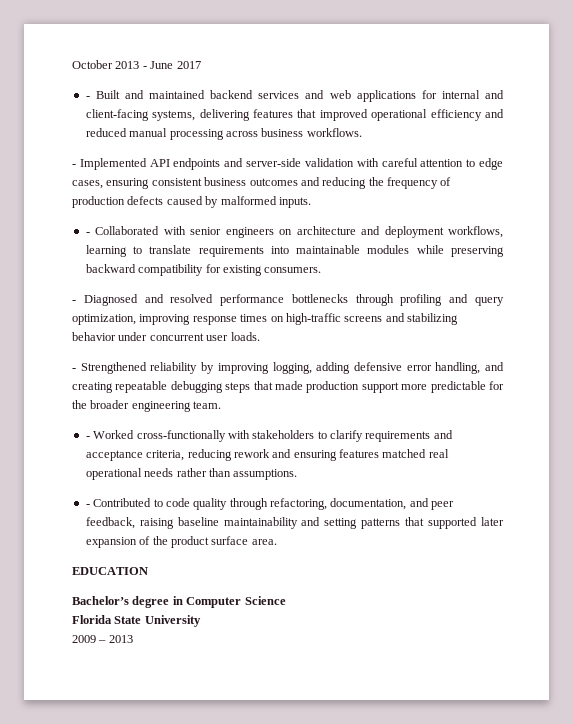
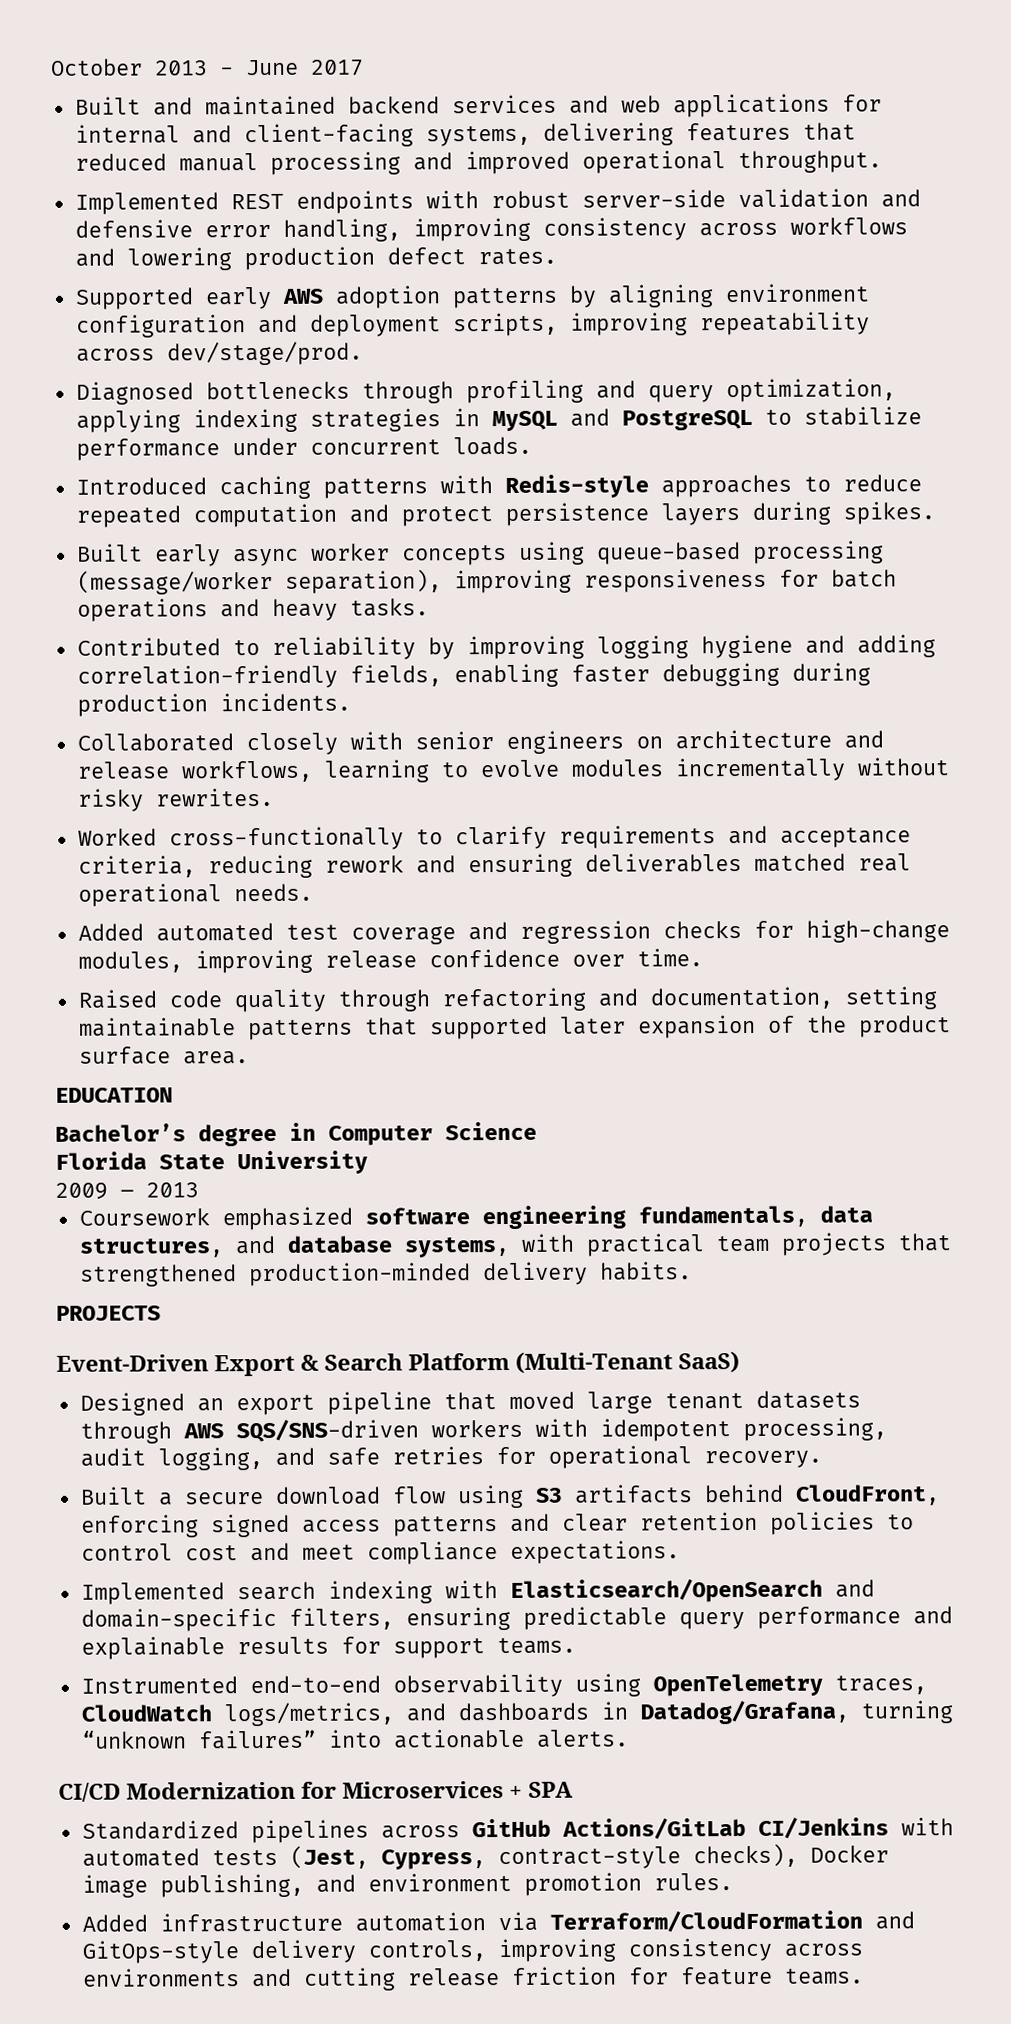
[85,96,90,99] - -> (364, 67) none
[319,109,504,121] [85,128,362,140] [72,158,503,170] [72,177,452,189] [72,196,311,208] [85,226,160,235] improved operational efficiency and reduced manual processing across business workflows. // - Implemented API endpoints and server-side validation with careful attention to edge cases, ensuring consistent business outcomes and reducing the frequency of production defects caused by malformed inputs. // - Collaborated -> [74,150,882,175] [74,188,921,215] [74,217,908,242] [74,246,557,271] [74,283,870,310] [75,311,870,338] [75,341,363,366] [75,378,896,405] [75,406,922,433] [75,436,532,461] [75,474,922,500] [75,501,935,528] [76,540,884,567] [76,568,897,595] [76,598,429,622] [76,634,936,660] [76,662,871,689] [76,692,351,717] [76,732,338,756] reduced manual processing and improved operational throughput. // Implemented REST endpoints with robust server-side validation and defensive error handling, improving consistency across workflows and lowering production defect rates. // Supported early AWS adoption patterns by aligning environment configuration and deployment scripts, improving repeatability across dev/stage/prod. // Diagnosed bottlenecks through profiling and query optimization, applying indexing strategies in MySQL and PostgreSQL to stabilize performance under concurrent loads. // Introduced caching patterns with Redis-style approaches to reduce repeated computation and protect persistence layers during spikes. // Built early async worker concepts using queue-based processing (message/worker separation), improving responsiveness for batch operations and heavy tasks. // Contributed to reliability by improving logging hygiene and adding correlation-friendly fields, enabling faster debugging during production incidents. // Collaborated closely
[384,226,444,238] deployment -> [76,761,170,780] release
[149,245,504,257] [85,264,322,276] [72,294,504,306] [72,313,458,325] [72,332,260,341] [72,362,504,374] [72,381,504,393] [72,400,222,412] [85,430,315,442] translate requirements into maintainable modules while preserving backward compatibility for existing consumers. // - Diagnosed and resolved performance bottlenecks through profiling and query optimization, improving response times on high-traffic screens and stabilizing behavior under concurrent user loads. // - Strengthened reliability by improving logging, adding defensive error handling, and creating repeatable debugging steps that made production support more predictable for the broader engineering team. // - Worked cross-functionally with stakeholders -> [479,757,950,782] [77,787,274,812] [77,826,404,851] evolve modules incrementally without risky rewrites. // Worked cross-functionally
[339,449,379,458] features -> [584,853,742,873] deliverables
[144,468,298,480] [85,498,455,510] [85,517,358,529] needs rather than assumptions. // - Contributed to code quality through refactoring, documentation, and peer feedback, raising baseline maintainability and setting -> [233,883,313,902] [77,919,950,945] [77,948,703,974] [77,986,937,1013] [78,1017,236,1037] needs. // Added automated test coverage and regression checks for high-change modules, improving release confidence over time. // Raised code quality through refactoring and documentation, setting maintainable
(133, 639) none -> [78,1205,873,1231] [78,1232,952,1258] [79,1261,692,1287] [56,1305,161,1321] [56,1351,741,1377] [79,1390,861,1416] [79,1417,887,1444] [79,1445,822,1471] [79,1483,940,1509] [80,1511,914,1538] [80,1540,680,1565] [80,1577,875,1605] [80,1606,953,1632] [80,1636,576,1660] [80,1673,927,1698] [80,1699,953,1727] [81,1728,629,1750] [58,1781,574,1802] [81,1816,954,1844] [81,1843,889,1870] [81,1872,733,1898] [81,1909,915,1933] [81,1937,863,1964] [82,1966,864,1991] // Coursework emphasized software engineering fundamentals, data structures, and database systems, with practical team projects that strengthened production-minded delivery habits. // PROJECTS // Event-Driven Export & Search Platform (Multi-Tenant SaaS) // Designed an export pipeline that moved large tenant datasets through AWS SQS/SNS-driven workers with idempotent processing, audit logging, and safe retries for operational recovery. // Built a secure download flow using S3 artifacts behind CloudFront, enforcing signed access patterns and clear retention policies to control cost and meet compliance expectations. // Implemented search indexing with Elasticsearch/OpenSearch and domain-specific filters, ensuring predictable query performance and explainable results for support teams. // Instrumented end-to-end observability using OpenTelemetry traces, CloudWatch logs/metrics, and dashboards in Datadog/Grafana, turning “unknown failures” into actionable alerts. // CI/CD Modernization for Microservices + SPA // Standardized pipelines across GitHub Actions/GitLab CI/Jenkins with automated tests (Jest, Cypress, contract-style checks), Docker image publishing, and environment promotion rules. // Added infrastructure automation via Terraform/CloudFormation and GitOps-style delivery controls, improving consistency across environments and cutting release friction for feature teams.

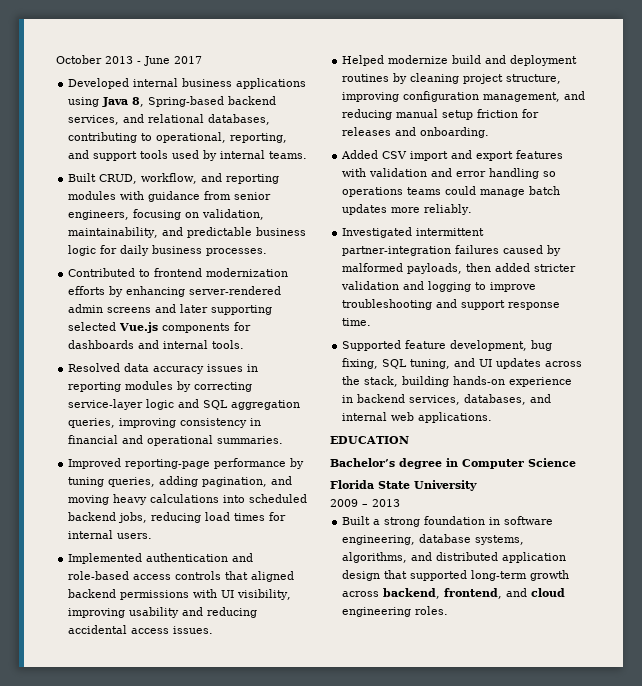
[74,93,882,118] [74,122,856,148] [74,150,882,175] [74,188,921,215] [74,217,908,242] [74,246,557,271] [74,283,870,310] [75,311,870,338] [75,341,363,366] [75,378,896,405] [75,406,922,433] [75,436,532,461] [75,474,922,500] [75,501,935,528] [76,540,884,567] [76,568,897,595] [76,598,429,622] [76,634,936,660] [76,662,871,689] [76,692,351,717] [76,729,884,756] [76,757,950,783] [77,787,274,812] [77,825,911,851] [77,853,911,879] [77,883,313,907] [77,919,950,945] [77,948,703,974] [77,986,937,1013] [78,1014,951,1041] [78,1046,249,1065] Built and maintained backend services and web applications for internal and client-facing systems, delivering features that reduced manual processing and improved operational throughput. // Implemented REST endpoints with robust server-side validation and defensive error handling, improving consistency across workflows and lowering production defect rates. // Supported early AWS adoption patterns by aligning environment configuration and deployment scripts, improving repeatability across dev/stage/prod. // Diagnosed bottlenecks through profiling and query optimization, applying indexing strategies in MySQL and PostgreSQL to stabilize performance under concurrent loads. // Introduced caching patterns with Redis-style approaches to reduce repeated computation and protect persistence layers during spikes. // Built early async worker concepts using queue-based processing (message/worker separation), improving responsiveness for batch operations and heavy tasks. // Contributed to reliability by improving logging hygiene and adding correlation-friendly fields, enabling faster debugging during production incidents. // Collaborated closely with senior engineers on architecture and release workflows, learning to evolve modules incrementally without risky rewrites. // Worked cross-functionally to clarify requirements and acceptance criteria, reducing rework and ensuring deliverables matched real operational needs. // Added automated test coverage and regression checks for high-change modules, improving release confidence over time. // Raised code quality through refactoring and documentation, setting maintainable patterns that supported later expansion of the product surface area. -> [68,78,307,89] [68,96,277,107] [68,114,271,125] [68,132,288,143] [68,150,308,161] [68,173,280,184] [68,191,272,202] [68,209,265,220] [68,227,307,238] [68,245,268,256] [68,268,289,277] [68,286,282,297] [68,304,273,315] [68,322,252,333] [68,340,245,349] [68,363,259,374] [68,381,253,392] [68,399,301,410] [68,418,262,428] [68,435,284,446] [68,458,305,469] [68,476,293,487] [68,494,308,505] [68,512,287,523] [68,530,153,539] [68,553,254,564] [68,571,295,582] [68,589,292,600] [68,607,258,618] [68,625,214,634] [342,55,578,66] [342,73,562,84] [342,91,586,102] [342,109,540,120] [342,127,490,138] [341,150,564,161] [342,168,557,179] [342,186,561,197] [342,204,473,215] [342,227,485,238] [342,245,562,256] [342,263,577,274] [341,281,537,292] [342,299,561,310] [342,318,372,326] [342,340,553,351] [342,358,583,369] [342,376,573,387] [342,394,552,405] [342,412,493,423] Developed internal business applications using Java 8, Spring-based backend services, and relational databases, contributing to operational, reporting, and support tools used by internal teams. // Built CRUD, workflow, and reporting modules with guidance from senior engineers, focusing on validation, maintainability, and predictable business logic for daily business processes. // Contributed to frontend modernization efforts by enhancing server-rendered admin screens and later supporting selected Vue.js components for dashboards and internal tools. // Resolved data accuracy issues in reporting modules by correcting service-layer logic and SQL aggregation queries, improving consistency in financial and operational summaries. // Improved reporting-page performance by tuning queries, adding pagination, and moving heavy calculations into scheduled backend jobs, reducing load times for internal users. // Implemented authentication and role-based access controls that aligned backend permissions with UI visibility, improving usability and reducing accidental access issues. // Helped modernize build and deployment routines by cleaning project structure, improving configuration management, and reducing manual setup friction for releases and onboarding. // Added CSV import and export features with validation and error handling so operations teams could manage batch updates more reliably. // Investigated intermittent partner-integration failures caused by malformed payloads, then added stricter validation and logging to improve troubleshooting and support response time. // Supported feature development, bug fixing, SQL tuning, and UI updates across the stack, building hands-on experience in backend services, databases, and internal web applications.
[78,1205,873,1231] [78,1232,952,1258] [79,1261,692,1287] [56,1305,161,1321] [56,1351,741,1377] [79,1390,861,1416] [79,1417,887,1444] [79,1445,822,1471] [79,1483,940,1509] [80,1511,914,1538] [80,1540,680,1565] [80,1577,875,1605] [80,1606,953,1632] [80,1636,576,1660] [80,1673,927,1698] [80,1699,953,1727] [81,1728,629,1750] [58,1781,574,1802] [81,1816,954,1844] [81,1843,889,1870] [81,1872,733,1898] [81,1909,915,1933] [81,1937,863,1964] [82,1966,864,1991] Coursework emphasized software engineering fundamentals, data structures, and database systems, with practical team projects that strengthened production-minded delivery habits. // PROJECTS // Event-Driven Export & Search Platform (Multi-Tenant SaaS) // Designed an export pipeline that moved large tenant datasets through AWS SQS/SNS-driven workers with idempotent processing, audit logging, and safe retries for operational recovery. // Built a secure download flow using S3 artifacts behind CloudFront, enforcing signed access patterns and clear retention policies to control cost and meet compliance expectations. // Implemented search indexing with Elasticsearch/OpenSearch and domain-specific filters, ensuring predictable query performance and explainable results for support teams. // Instrumented end-to-end observability using OpenTelemetry traces, CloudWatch logs/metrics, and dashboards in Datadog/Grafana, turning “unknown failures” into actionable alerts. // CI/CD Modernization for Microservices + SPA // Standardized pipelines across GitHub Actions/GitLab CI/Jenkins with automated tests (Jest, Cypress, contract-style checks), Docker image publishing, and environment promotion rules. // Added infrastructure automation via Terraform/CloudFormation and GitOps-style delivery controls, improving consistency across environments and cutting release friction for feature teams. -> [342,516,554,527] [342,534,525,545] [342,552,567,563] [342,570,570,581] [342,588,566,599] [342,606,449,617] Built a strong foundation in software engineering, database systems, algorithms, and distributed application design that supported long-term growth across backend, frontend, and cloud engineering roles.

